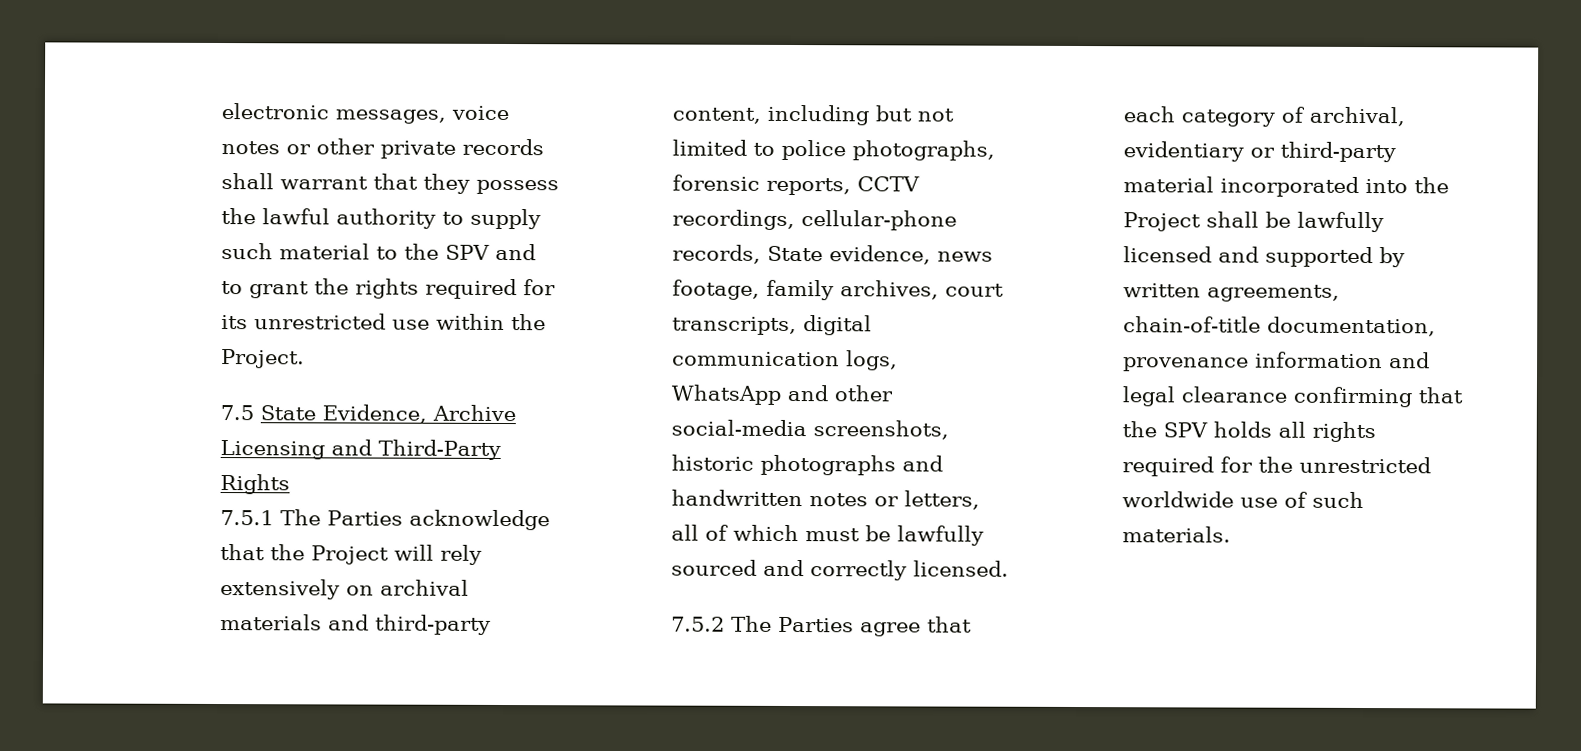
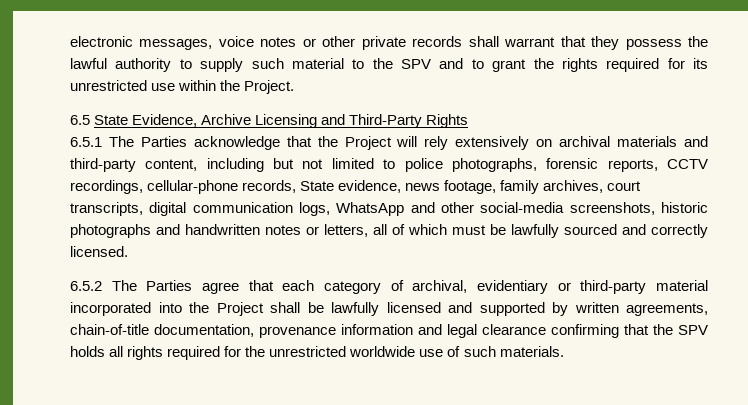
[220,405,255,421] 7.5 -> [70,115,91,125] 6.5
[220,510,275,526] 7.5.1 -> [70,137,103,147] 6.5.1
[671,616,726,632] 7.5.2 -> [70,281,103,291] 6.5.2

